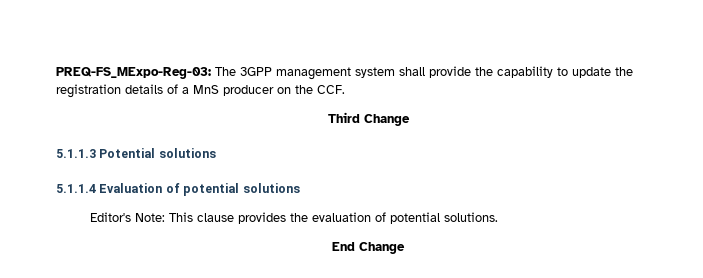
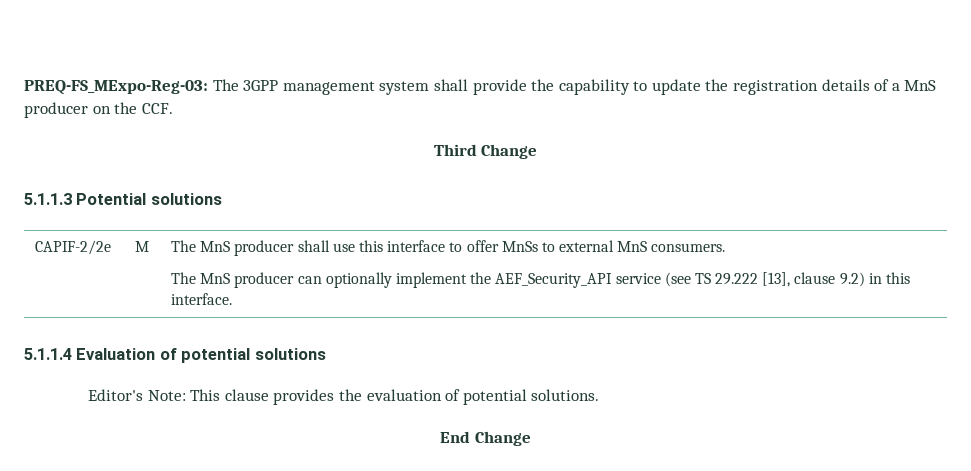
(216, 153) none -> [35,240,112,255] [135,241,149,252] [171,240,726,256] [171,272,910,288] [171,293,233,305] // CAPIF-2/2e | M | The MnS producer shall use this interface to offer MnSs to external MnS consumers. // The MnS producer can optionally implement the AEF_Security_API service (see TS 29.222 [13], clause 9.2) in this interface.

